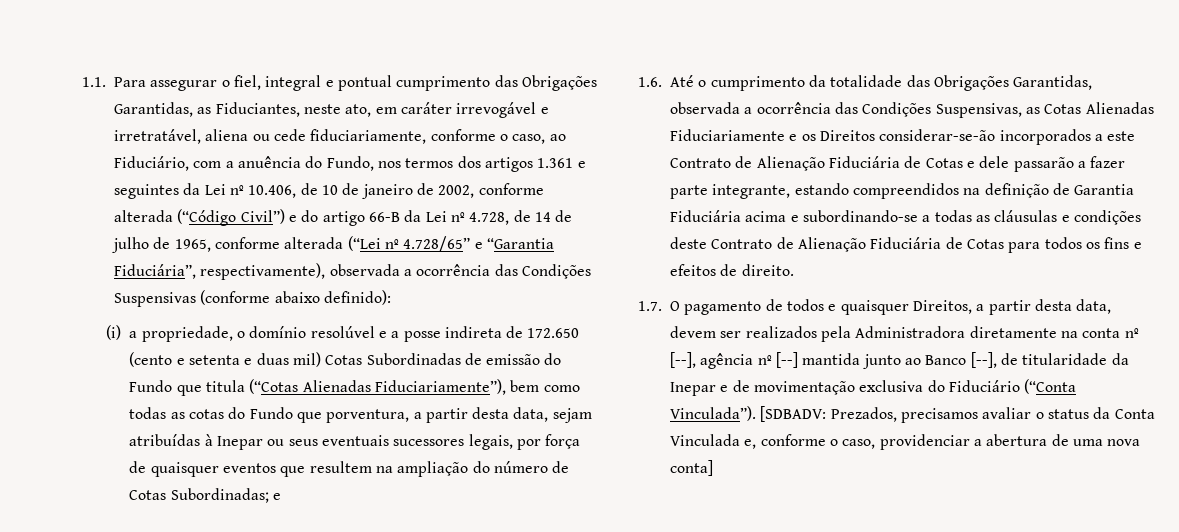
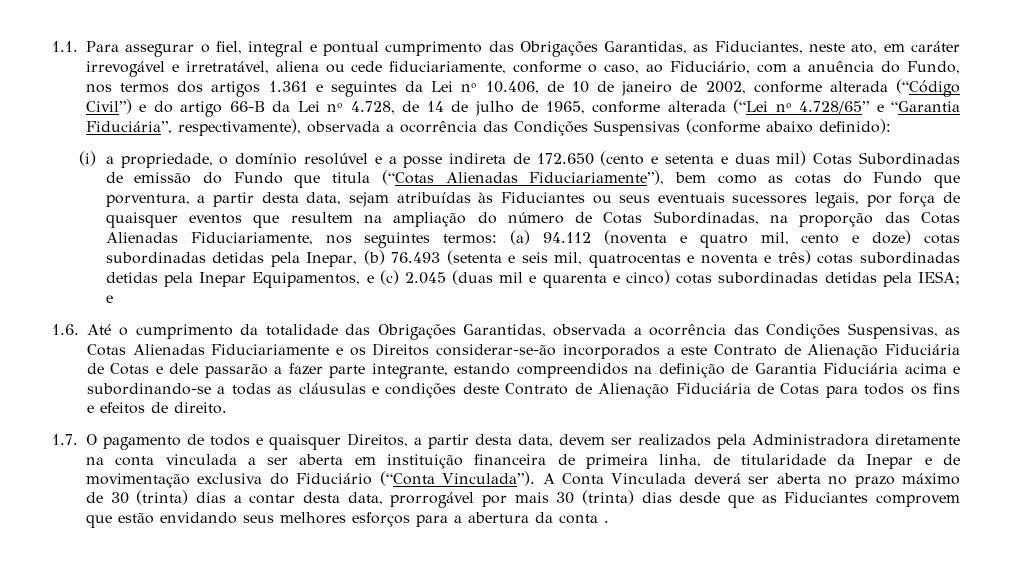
[129,407,167,419] todas -> (757, 179) none
[204,434,263,450] à Inepar -> [478,192,585,203] às Fiduciantes
[170,488,269,503] Subordinadas; -> [653,211,960,227] [105,230,960,248] [105,250,961,268] [105,270,960,288] Subordinadas, na proporção das Cotas Alienadas Fiduciariamente, nos seguintes termos: (a) 94.112 (noventa e quatro mil, cento e doze) cotas subordinadas detidas pela Inepar, (b) 76.493 (setenta e seis mil, quatrocentas e noventa e três) cotas subordinadas detidas pela Inepar Equipamentos, e (c) 2.045 (duas mil e quarenta e cinco) cotas subordinadas detidas pela IESA;
[1124,328,1139,338] [670,352,997,369] nº [--], agência nº [--] mantida junto ao Banco [--], -> [165,454,702,469] vinculada a ser aberta em instituição financeira de primeira linha,
[760,406,1155,423] [670,434,1141,450] [670,460,713,476] [SDBADV: Prezados, precisamos avaliar o status da Conta Vinculada e, conforme o caso, providenciar a abertura de uma nova conta] -> [542,473,960,488] [86,490,960,508] [86,512,609,528] A Conta Vinculada deverá ser aberta no prazo máximo de 30 (trinta) dias a contar desta data, prorrogável por mais 30 (trinta) dias desde que as Fiduciantes comprovem que estão envidando seus melhores esforços para a abertura da conta .

